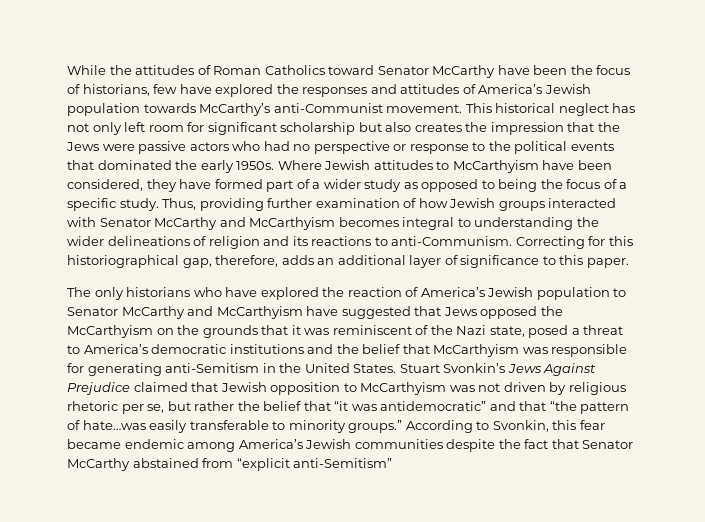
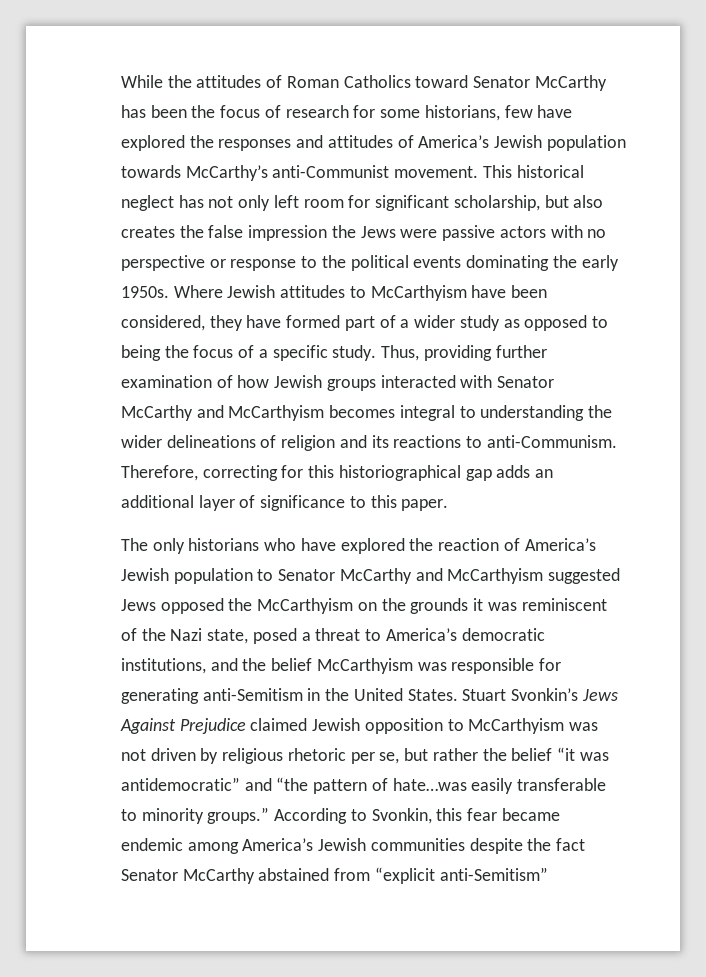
[497,65,530,75] have -> [121,105,146,118] has
(80, 89) none -> [285,105,421,118] research for some
[280,122,356,135] scholarship -> [453,195,540,211] scholarship,
[490,122,595,135] impression that -> [208,225,328,241] false impression
[232,141,290,151] who had -> [550,225,583,238] with
[67,160,172,170] that dominated -> [466,255,550,271] dominating
[515,236,585,249] Correcting -> [121,465,278,481] Therefore, correcting
[182,255,279,268] gap, therefore, -> [465,469,492,481] gap
[306,306,442,319] have suggested that -> [548,568,621,584] suggested
[261,325,289,335] that -> (469, 606) none
[229,344,304,354] institutions -> [121,658,206,674] institutions,
[402,344,430,354] that -> (313, 664) none
[191,382,219,392] that -> (308, 724) none
[303,401,331,411] that -> (553, 754) none
[519,401,547,411] that -> (272, 784) none
[551,439,579,449] that -> (586, 844) none

